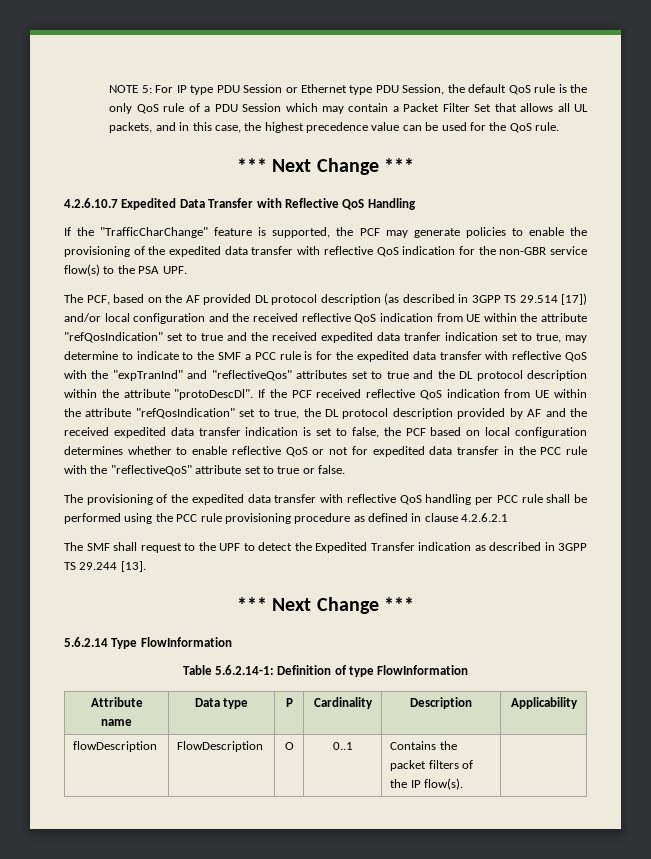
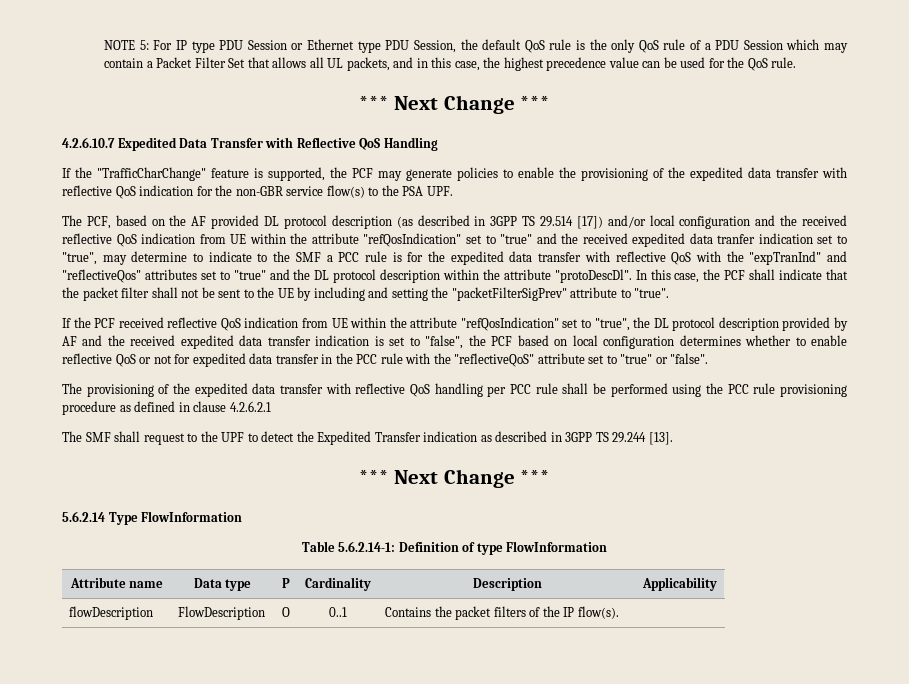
[201,333,223,341] true -> [500,234,533,244] "true"
[536,333,561,343] true, -> [62,252,97,265] "true",
[386,371,409,379] true -> [233,270,266,280] "true"
(254, 394) none -> [635,269,849,283] [62,287,670,301] In this case, the PCF shall indicate that the packet filter shall not be sent to the UE by including and setting the "packetFilterSigPrev" attribute to "true". //
[274,409,300,419] true, -> [594,318,630,331] "true",
[351,427,379,438] false, -> [425,335,464,349] "false",
[277,465,345,474] true or false. -> [620,353,709,364] "true" or "false".

